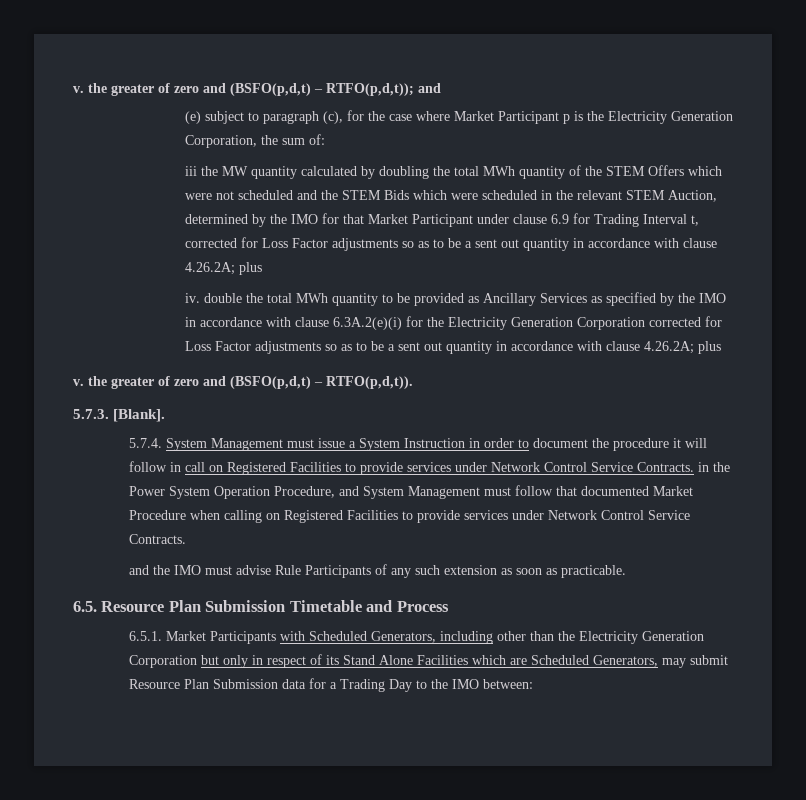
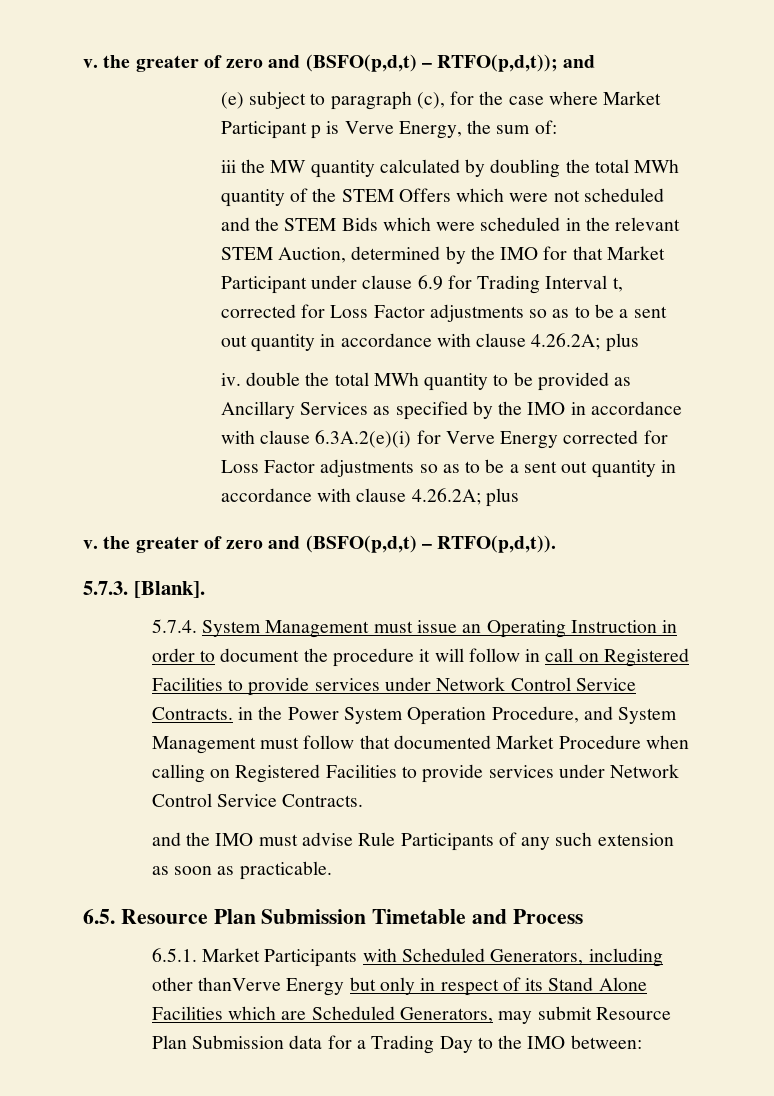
[586,111,733,124] [184,135,257,148] the Electricity Generation Corporation, -> [344,121,462,139] Verve Energy,
[426,317,645,330] the Electricity Generation Corporation -> [445,431,559,449] Verve Energy
[348,438,400,451] a System -> [462,620,566,638] an Operating
[529,631,704,644] [128,655,197,668] than the Electricity Generation Corporation -> [198,977,345,996] thanVerve Energy

